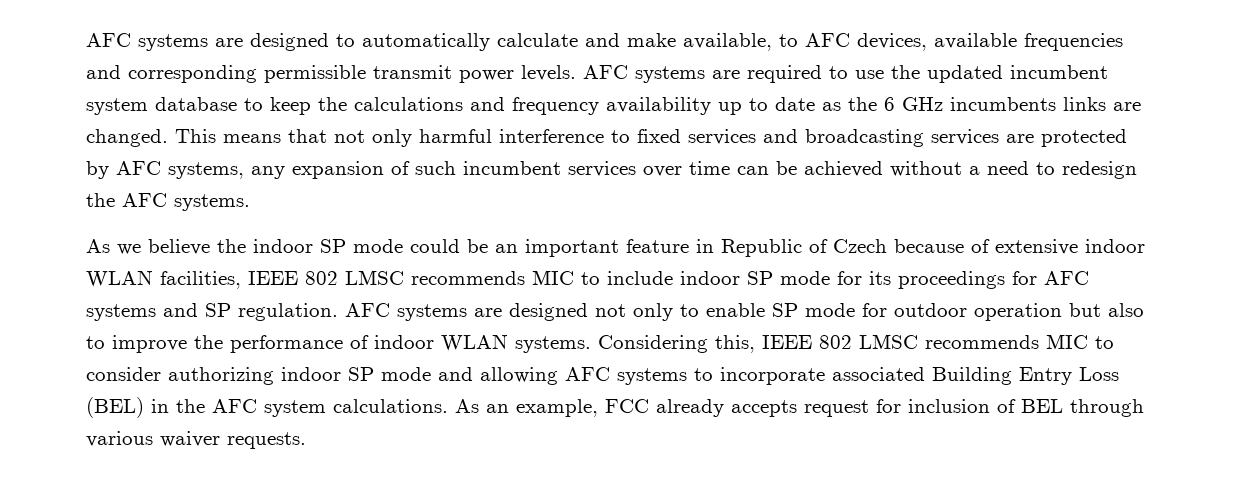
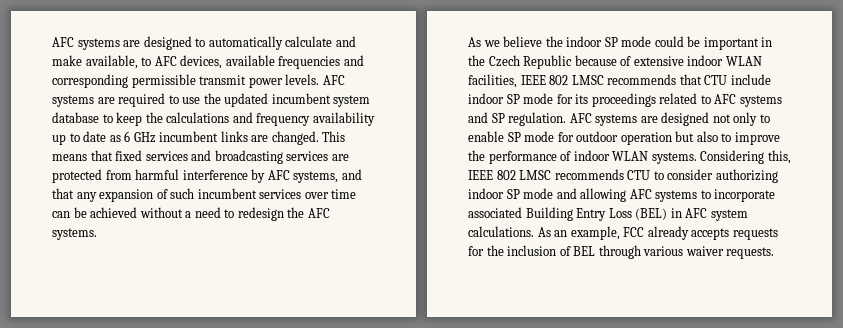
[848,97,877,111] the -> (121, 138) none
[950,97,1056,111] incumbents -> [159,131,219,142] incumbent
[334,129,630,147] not only harmful interference to -> (113, 155) none
(1127, 138) none -> [105,169,248,180] from harmful interference
(244, 170) none -> [341,169,362,180] [52,188,74,199] and that
[495,239,887,257] an important feature in Republic of Czech -> [703,37,773,50] [468,55,573,69] important in the Czech Republic
[532,270,600,285] MIC to -> [679,74,728,85] that CTU
[1012,271,1037,285] for -> [659,93,711,104] related to
[1046,334,1088,349] MIC -> [627,170,651,180] CTU
[176,399,205,413] the -> (682, 213) none
[804,399,901,417] request for -> [732,228,778,240] [468,245,504,256] requests for the

